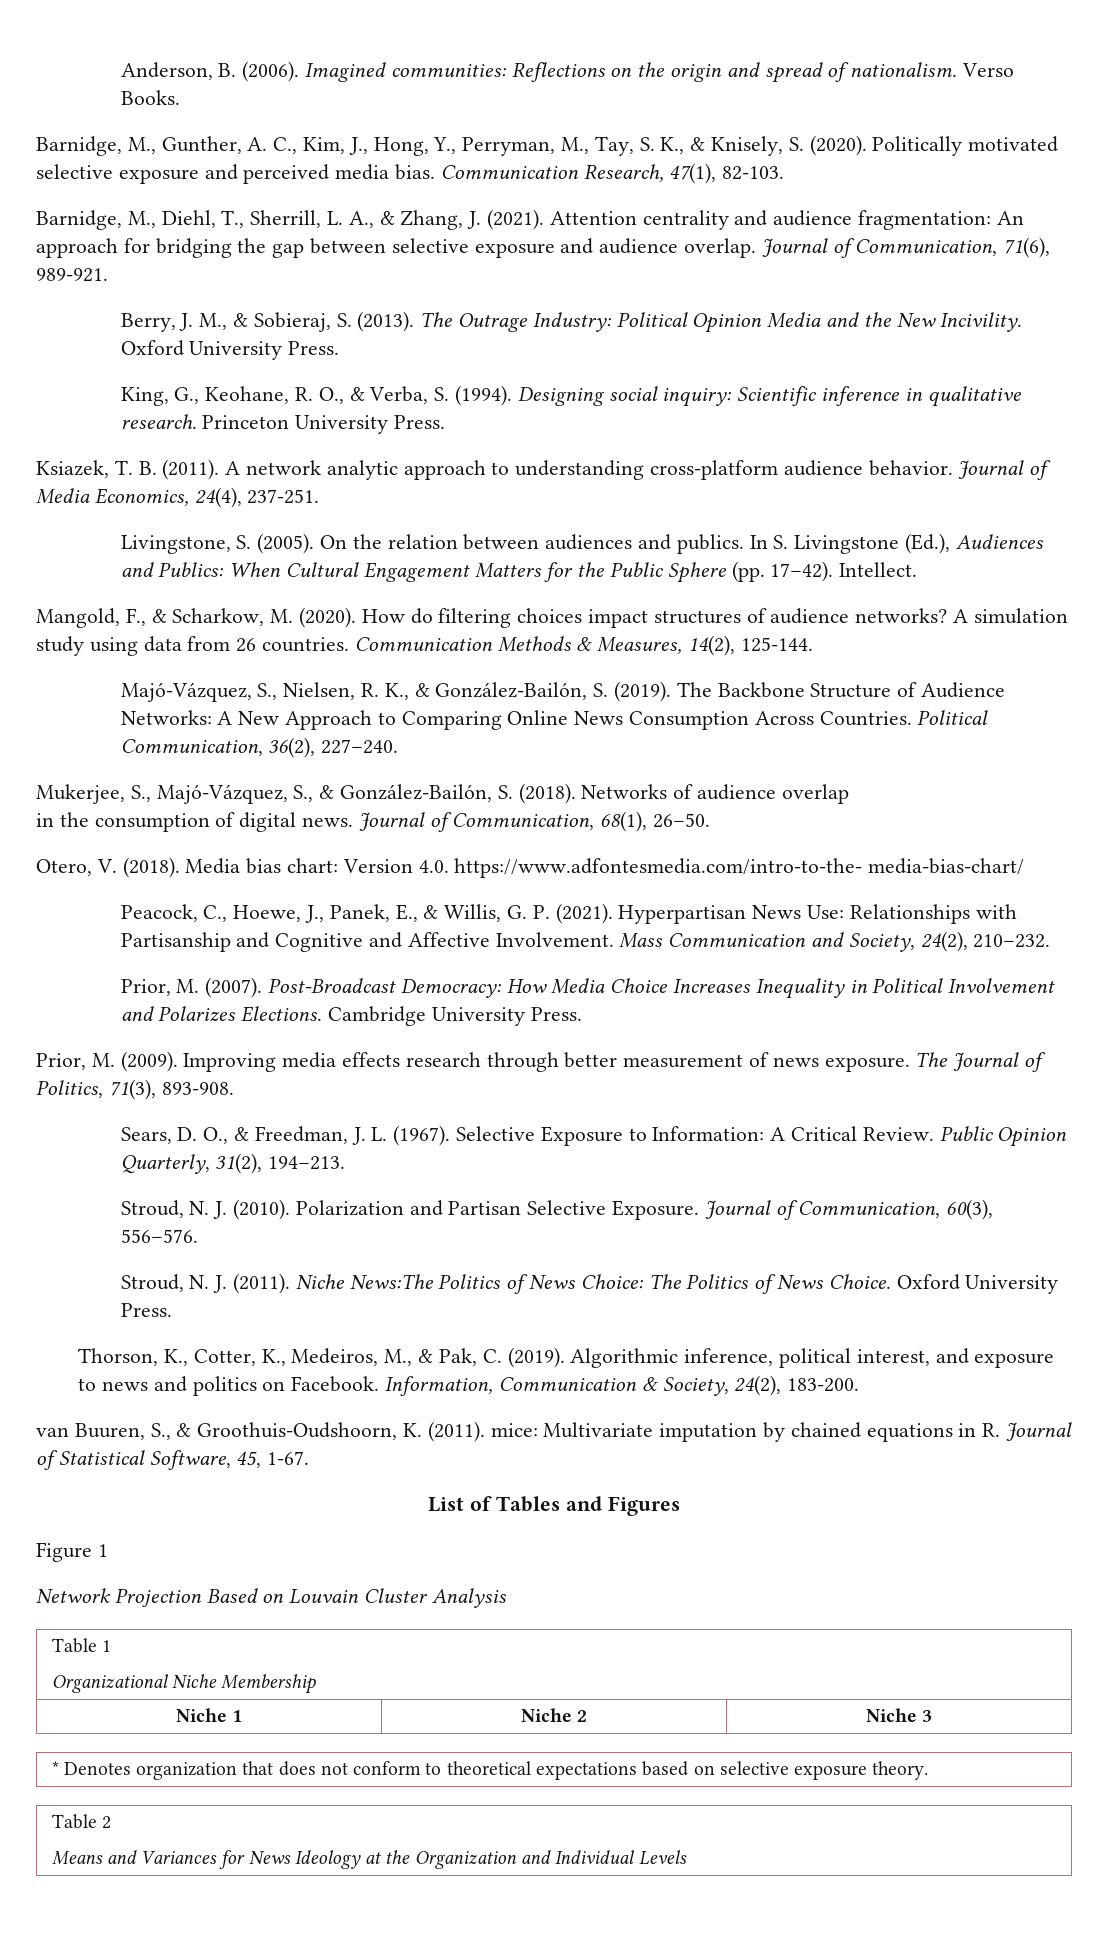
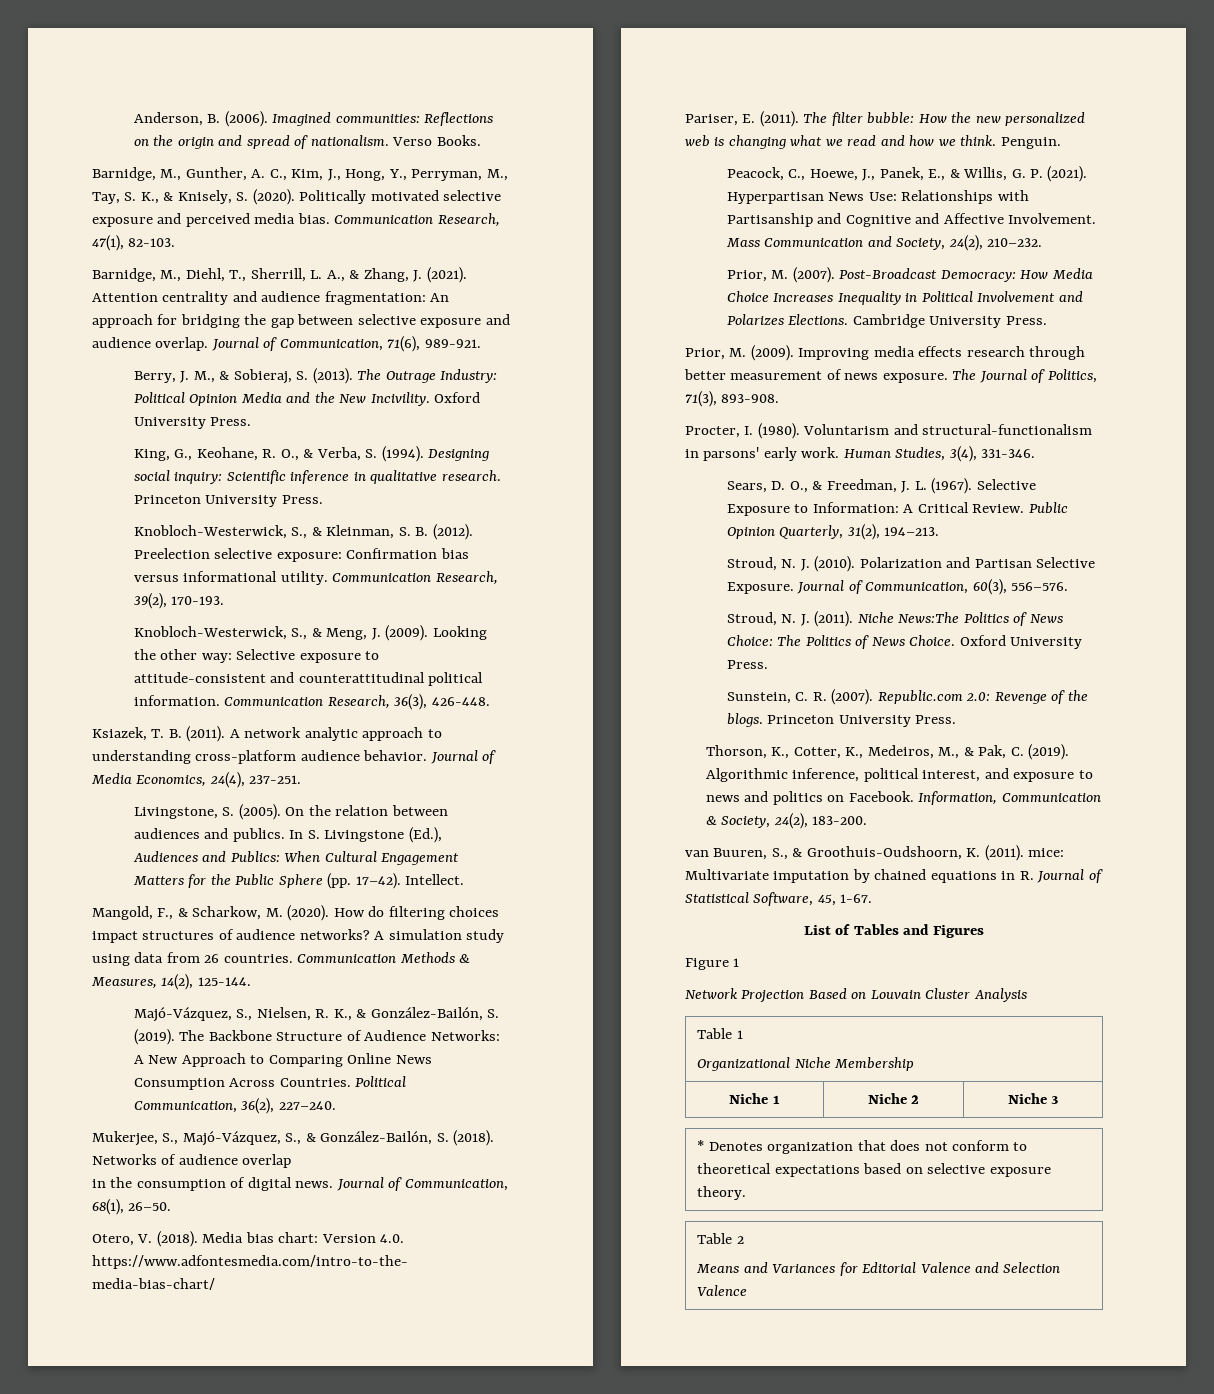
(445, 422) none -> [133,524,473,540] [133,548,469,562] [133,571,498,585] [133,593,225,609] [133,625,487,641] [133,649,380,663] [133,672,484,686] [133,694,490,710] // Knobloch-Westerwick, S., & Kleinman, S. B. (2012). Preelection selective exposure: Confirmation bias versus informational utility. Communication Research, 39(2), 170-193. // Knobloch-Westerwick, S., & Meng, J. (2009). Looking the other way: Selective exposure to attitude-consistent and counterattitudinal political information. Communication Research, 36(3), 426-448.
(1025, 866) none -> [685,111,1086,127] [685,135,1061,149] // Pariser, E. (2011). The filter bubble: How the new personalized web is changing what we read and how we think. Penguin.
(234, 1088) none -> [685,423,1093,439] [685,446,1036,462] // Procter, I. (1980). Voluntarism and structural-functionalism in parsons' early work. Human Studies, 3(4), 331-346.
(172, 1310) none -> [726,689,1088,705] [726,713,957,727] // Sunstein, C. R. (2007). Republic.com 2.0: Revenge of the blogs. Princeton University Press.
[248,1850,687,1869] News Ideology at the Organization and Individual Levels -> [862,1262,1061,1273] [697,1285,748,1296] Editorial Valence and Selection Valence

